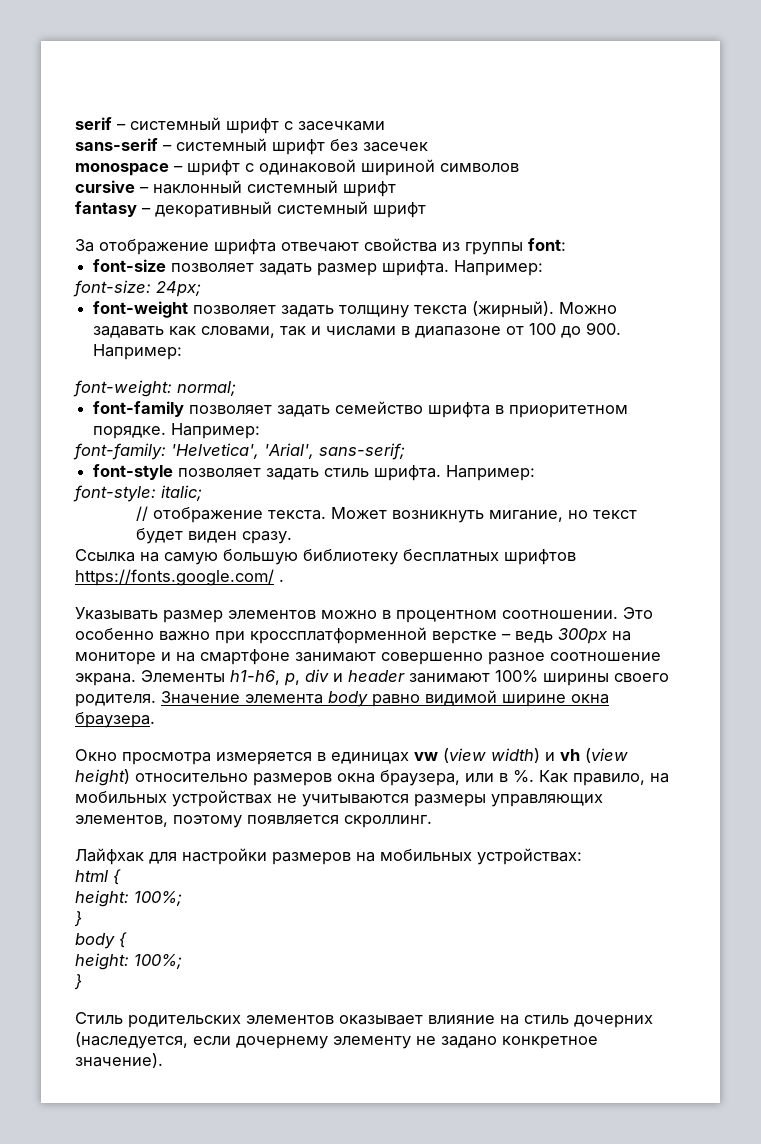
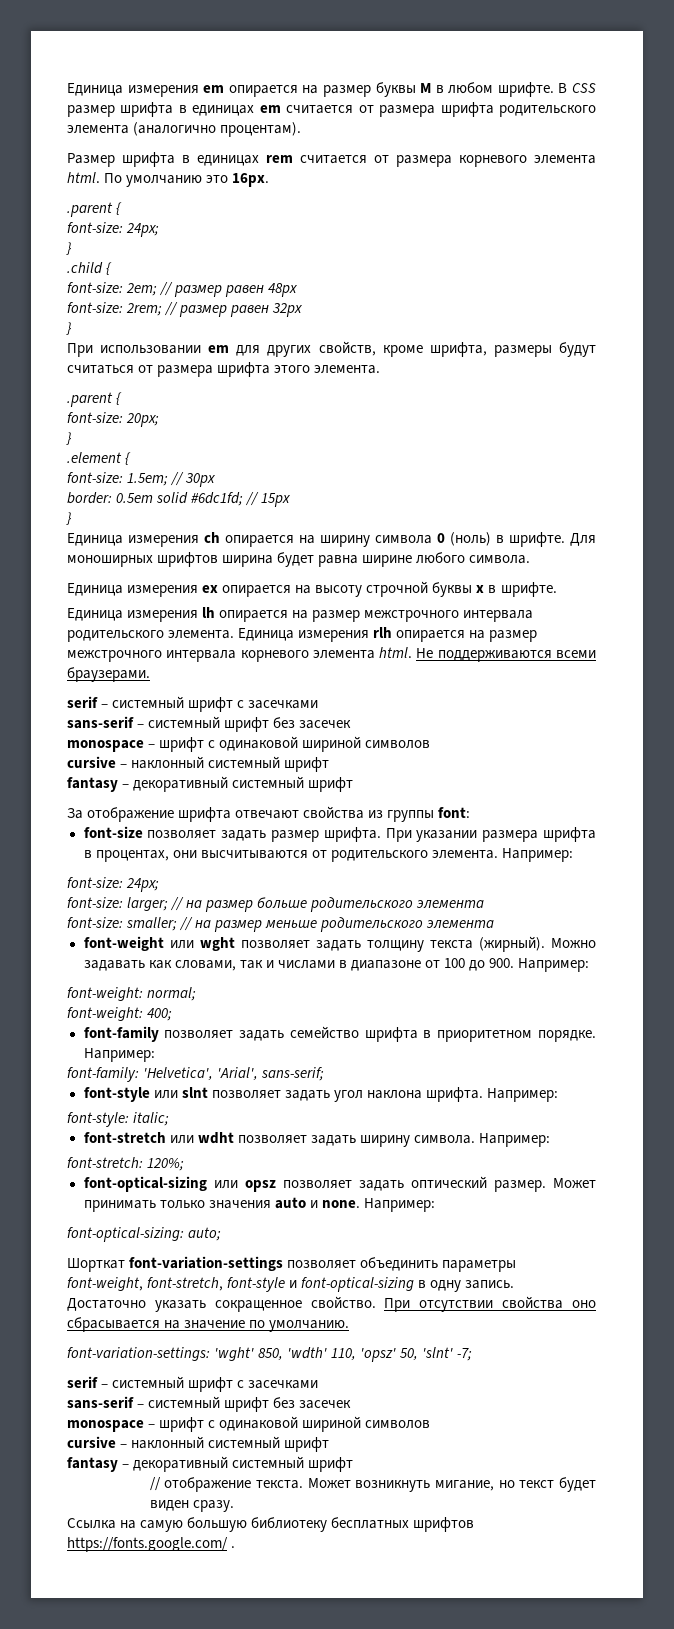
(75, 123) none -> [67,82,596,97] [67,102,597,117] [67,122,302,137] [67,152,596,167] [67,172,270,187] [67,202,123,217] [67,222,160,237] [66,242,72,255] [67,262,113,275] [67,282,298,297] [67,302,303,317] [66,322,72,335] [67,341,596,357] [67,362,381,377] [67,392,123,407] [67,412,160,427] [66,432,72,445] [67,452,132,465] [67,472,216,487] [67,492,291,507] [66,512,72,525] [67,532,596,547] [67,552,531,567] [67,581,557,597] [67,607,534,622] [67,627,538,642] [67,647,596,662] [67,667,150,682] Единица измерения em опирается на размер буквы М в любом шрифте. В CSS размер шрифта в единицах em считается от размера шрифта родительского элемента (аналогично процентам). // Размер шрифта в единицах rem считается от размера корневого элемента html. По умолчанию это 16px. // .parent { // font-size: 24px; // } // .child { // font-size: 2em; // размер равен 48px // font-size: 2rem; // размер равен 32px // } // При использовании em для других свойств, кроме шрифта, размеры будут считаться от размера шрифта этого элемента. // .parent { // font-size: 20px; // } // .element { // font-size: 1.5em; // 30px // border: 0.5em solid #6dc1fd; // 15px // } // Единица измерения ch опирается на ширину символа 0 (ноль) в шрифте. Для моноширных шрифтов ширина будет равна ширине любого символа. // Единица измерения ex опирается на высоту строчной буквы x в шрифте. // Единица измерения lh опирается на размер межстрочного интервала родительского элемента. Единица измерения rlh опирается на размер межстрочного интервала корневого элемента html. Не поддерживаются всеми браузерами. //
[454,260,544,276] [73,280,201,297] Например: // font-size: 24px; -> [385,827,596,842] [83,848,573,862] [67,877,160,892] [67,897,485,912] [67,917,495,932] При указании размера шрифта в процентах, они высчитываются от родительского элемента. Например: // font-size: 24px; // font-size: larger; // на размер больше родительского элемента // font-size: smaller; // на размер меньше родительского элемента
(189, 309) none -> [169,937,235,951] или wght
(236, 388) none -> [67,1007,173,1021] // font-weight: 400;
[178,465,536,481] [73,485,202,502] позволяет задать стиль шрифта. Например: // font-style: italic; -> [153,1087,558,1102] [67,1112,170,1127] [83,1132,550,1147] [67,1157,185,1171] [83,1176,596,1192] [83,1197,435,1212] [67,1227,222,1242] [67,1256,517,1272] [67,1277,515,1292] [67,1296,597,1312] [67,1317,350,1332] [67,1347,473,1362] [67,1376,319,1392] [67,1396,352,1412] [67,1416,431,1432] [67,1436,330,1452] [67,1456,354,1472] или slnt позволяет задать угол наклона шрифта. Например: // font-style: italic; // font-stretch или wdht позволяет задать ширину символа. Например: // font-stretch: 120%; // font-optical-sizing или opsz позволяет задать оптический размер. Может принимать только значения auto и none. Например: // font-optical-sizing: auto; // Шорткат font-variation-settings позволяет объединить параметры font-weight, font-stretch, font-style и font-optical-sizing в одну запись. Достаточно указать сокращенное свойство. При отсутствии свойства оно сбрасывается на значение по умолчанию. // font-variation-settings: 'wght' 850, 'wdth' 110, 'opsz' 50, 'slnt' -7; // serif – системный шрифт с засечками // sans-serif – системный шрифт без засечек // monospace – шрифт с одинаковой шириной символов // cursive – наклонный системный шрифт // fantasy – декоративный системный шрифт
[75,607,653,623] [75,627,631,644] [75,649,661,665] [75,669,669,686] [75,690,609,707] [75,712,155,728] [75,748,628,765] [75,769,669,786] [75,790,603,807] [75,815,432,828] [75,848,582,865] [75,869,121,885] [75,890,182,907] [74,911,82,927] [75,932,127,949] [75,953,182,970] [74,974,82,990] [75,1012,653,1028] [75,1032,598,1049] [75,1053,163,1068] // Указывать размер элементов можно в процентном соотношении. Это особенно важно при кроссплатформенной верстке – ведь 300px на мониторе и на смартфоне занимают совершенно разное соотношение экрана. Элементы h1-h6, p, div и header занимают 100% ширины своего родителя. Значение элемента body равно видимой ширине окна браузера. // Окно просмотра измеряется в единицах vw (view width) и vh (view height) относительно размеров окна браузера, или в %. Как правило, на мобильных устройствах не учитываются размеры управляющих элементов, поэтому появляется скроллинг. // Лайфхак для настройки размеров на мобильных устройствах: // html { // height: 100%; // } // body { // height: 100%; // } // Стиль родительских элементов оказывает влияние на стиль дочерних (наследуется, если дочернему элементу не задано конкретное значение). -> (236, 1547) none

